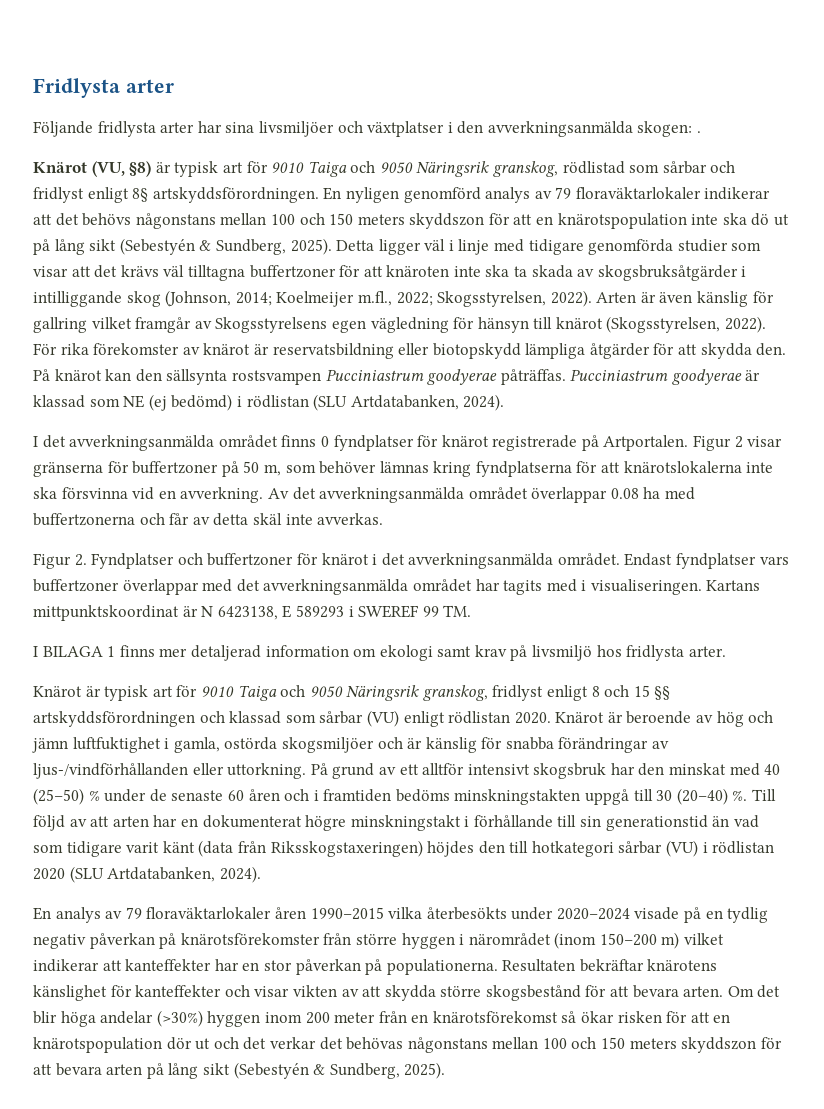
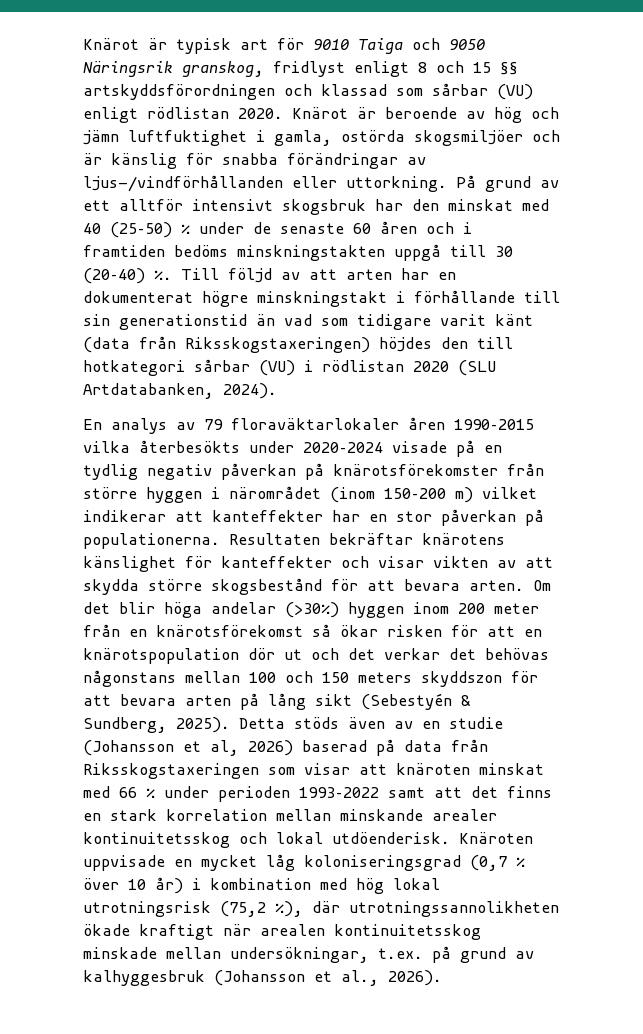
[33,78,174,98] [33,121,702,137] [33,161,736,177] [33,187,771,203] [33,213,790,229] [33,238,762,255] [33,265,747,281] [33,290,774,307] [33,316,767,333] [33,343,787,359] [33,369,761,385] [33,394,505,411] [33,435,783,451] [33,461,774,477] [33,487,696,503] [33,513,384,526] [33,553,789,569] [33,579,761,595] [33,605,472,621] [33,645,726,661] Fridlysta arter // Följande fridlysta arter har sina livsmiljöer och växtplatser i den avverkningsanmälda skogen: . // Knärot (VU, §8) är typisk art för 9010 Taiga och 9050 Näringsrik granskog, rödlistad som sårbar och fridlyst enligt 8§ artskyddsförordningen. En nyligen genomförd analys av 79 floraväktarlokaler indikerar att det behövs någonstans mellan 100 och 150 meters skyddszon för att en knärotspopulation inte ska dö ut på lång sikt (Sebestyén & Sundberg, 2025). Detta ligger väl i linje med tidigare genomförda studier som visar att det krävs väl tilltagna buffertzoner för att knäroten inte ska ta skada av skogsbruksåtgärder i intilliggande skog (Johnson, 2014; Koelmeijer m.fl., 2022; Skogsstyrelsen, 2022). Arten är även känslig för gallring vilket framgår av Skogsstyrelsens egen vägledning för hänsyn till knärot (Skogsstyrelsen, 2022). För rika förekomster av knärot är reservatsbildning eller biotopskydd lämpliga åtgärder för att skydda den. På knärot kan den sällsynta rostsvampen Pucciniastrum goodyerae påträffas. Pucciniastrum goodyerae är klassad som NE (ej bedömd) i rödlistan (SLU Artdatabanken, 2024). // I det avverkningsanmälda området finns 0 fyndplatser för knärot registrerade på Artportalen. Figur 2 visar gränserna för buffertzoner på 50 m, som behöver lämnas kring fyndplatserna för att knärotslokalerna inte ska försvinna vid en avverkning. Av det avverkningsanmälda området överlappar 0.08 ha med buffertzonerna och får av detta skäl inte avverkas. // Figur 2. Fyndplatser och buffertzoner för knärot i det avverkningsanmälda området. Endast fyndplatser vars buffertzoner överlappar med det avverkningsanmälda området har tagits med i visualiseringen. Kartans mittpunktskoordinat är N 6423138, E 589293 i SWEREF 99 TM. // I BILAGA 1 finns mer detaljerad information om ekologi samt krav på livsmiljö hos fridlysta arter. // -> (83, 44) none
(446, 1070) none -> [239,717,503,729] [83,739,488,756] [83,763,544,779] [83,786,552,802] [83,809,497,821] [83,832,533,848] [83,854,525,871] [83,877,440,894] [83,901,559,917] [83,924,481,940] [83,946,534,963] [83,970,442,986] Detta stöds även av en studie (Johansson et al, 2026) baserad på data från Riksskogstaxeringen som visar att knäroten minskat med 66 % under perioden 1993–2022 samt att det finns en stark korrelation mellan minskande arealer kontinuitetsskog och lokal utdöenderisk. Knäroten uppvisade en mycket låg koloniseringsgrad (0,7 % över 10 år) i kombination med hög lokal utrotningsrisk (75,2 %), där utrotningssannolikheten ökade kraftigt när arealen kontinuitetsskog minskade mellan undersökningar, t.ex. på grund av kalhyggesbruk (Johansson et al., 2026).

